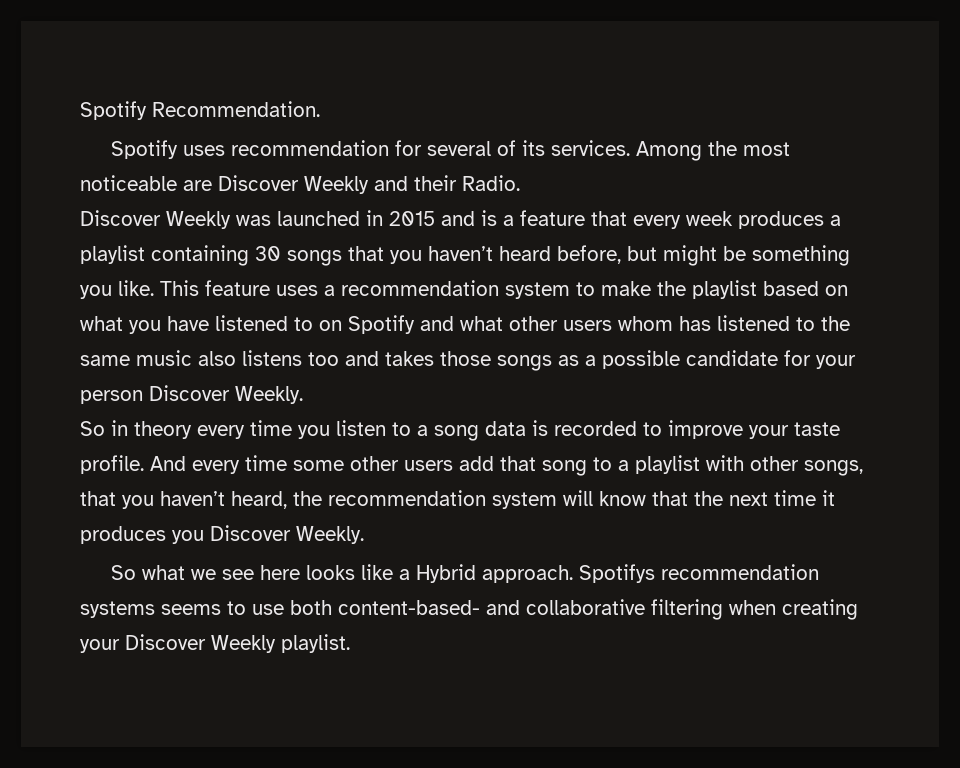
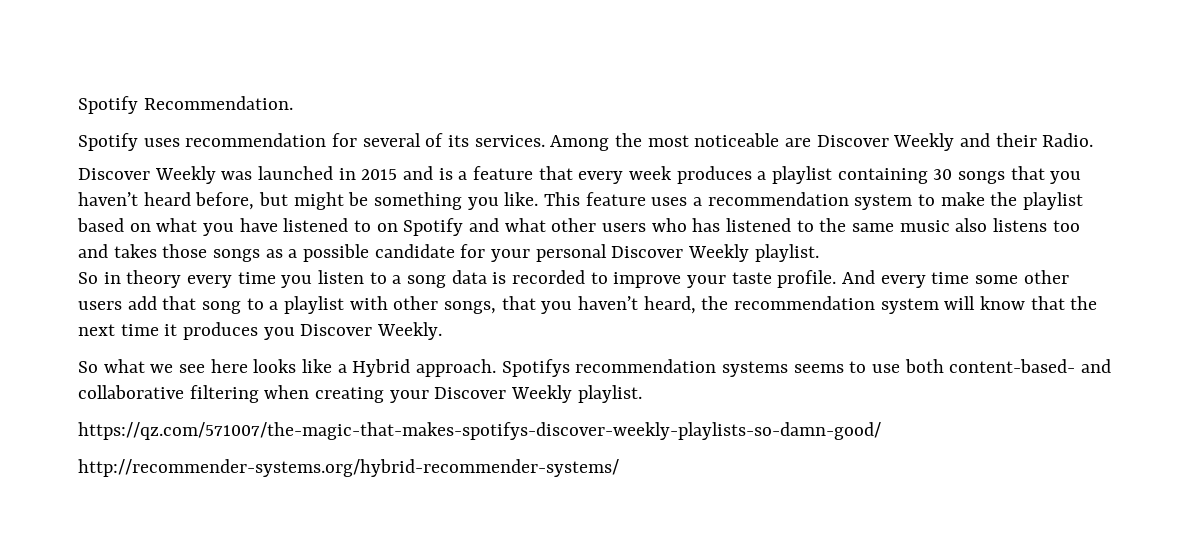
[618,316,673,331] whom -> [651,218,687,232] who
[80,385,303,404] person Discover Weekly. -> [535,244,819,262] personal Discover Weekly playlist.
(350, 643) none -> [78,422,881,440] [78,459,619,477] // https://qz.com/571007/the-magic-that-makes-spotifys-discover-weekly-playlists-so-damn-good/ // http://recommender-systems.org/hybrid-recommender-systems/

